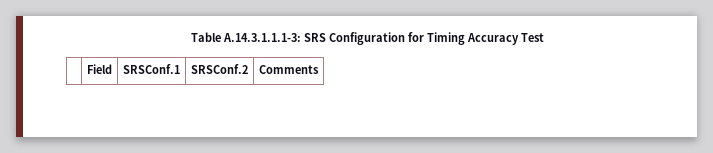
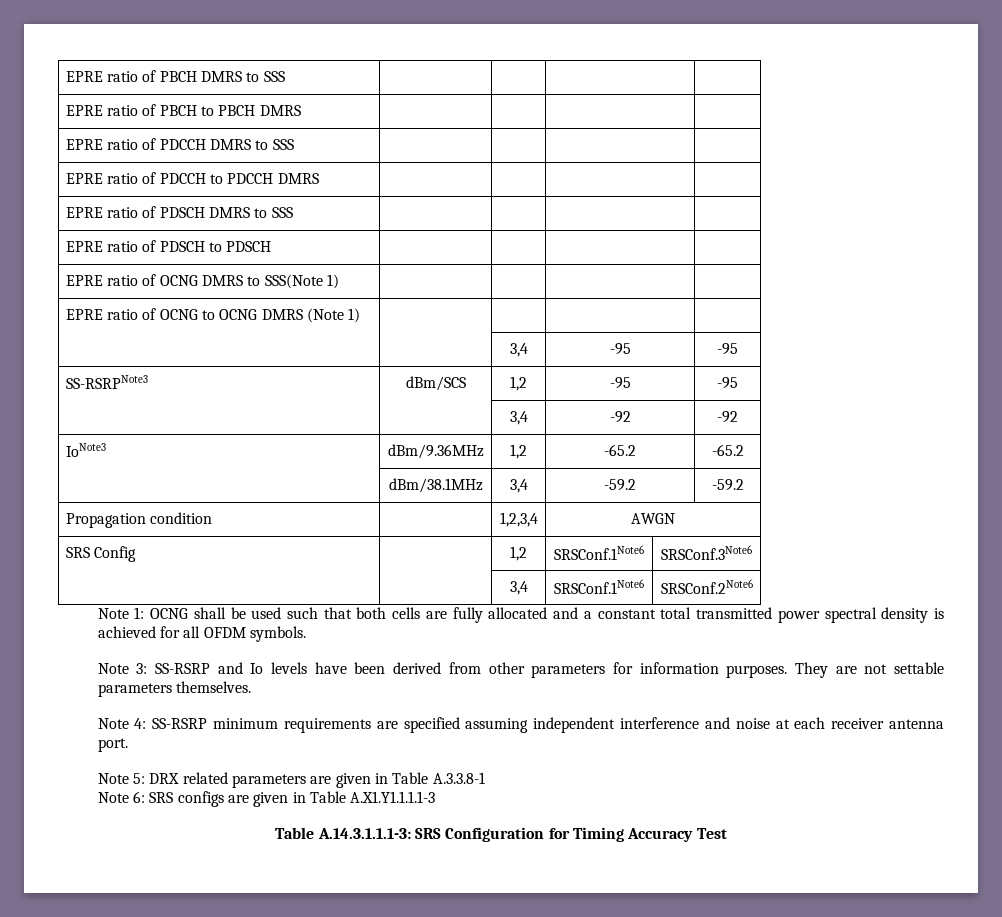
(191, 37) none -> [65,70,285,82] [65,104,301,116] [65,138,294,150] [65,172,319,184] [65,206,293,218] [65,240,272,252] [65,274,339,289] [65,308,361,323] [509,343,528,357] [609,343,631,355] [717,343,738,355] [65,375,148,389] [405,376,466,391] [510,376,527,391] [609,377,631,389] [717,377,738,389] [509,411,528,425] [609,411,631,423] [717,411,738,423] [65,443,106,457] [387,444,484,459] [510,444,527,459] [604,444,636,456] [711,444,744,456] [388,478,483,493] [509,479,528,493] [604,479,636,491] [711,479,744,491] [65,512,213,528] [499,512,538,527] [631,513,675,524] [65,546,137,562] [510,546,527,561] [554,545,644,560] [661,545,752,560] [509,581,528,595] [554,579,644,594] [660,579,753,594] [97,607,944,623] [97,626,306,642] [97,662,944,678] [97,681,251,697] [97,717,944,733] [97,738,128,752] [97,772,485,788] [97,791,436,807] EPRE ratio of PBCH DMRS to SSS | | | | // EPRE ratio of PBCH to PBCH DMRS | | | | // EPRE ratio of PDCCH DMRS to SSS | | | | // EPRE ratio of PDCCH to PDCCH DMRS | | | | // EPRE ratio of PDSCH DMRS to SSS | | | | // EPRE ratio of PDSCH to PDSCH | | | | // EPRE ratio of OCNG DMRS to SSS(Note 1) | | | | // EPRE ratio of OCNG to OCNG DMRS (Note 1) | | | | // | | 3,4 | -95 | -95 // SS-RSRPNote3 | dBm/SCS | 1,2 | -95 | -95 // | | 3,4 | -92 | -92 // IoNote3 | dBm/9.36MHz | 1,2 | -65.2 | -65.2 // | dBm/38.1MHz | 3,4 | -59.2 | -59.2 // Propagation condition | | 1,2,3,4 | AWGN // SRS Config | | 1,2 | SRSConf.1Note6 | SRSConf.3Note6 // | | 3,4 | SRSConf.1Note6 | SRSConf.2Note6 // Note 1: OCNG shall be used such that both cells are fully allocated and a constant total transmitted power spectral density is achieved for all OFDM symbols. // Note 3: SS-RSRP and Io levels have been derived from other parameters for information purposes. They are not settable parameters themselves. // Note 4: SS-RSRP minimum requirements are specified assuming independent interference and noise at each receiver antenna port. // Note 5: DRX related parameters are given in Table A.3.3.8-1 // Note 6: SRS configs are given in Table A.X1.Y1.1.1.1-3 //
[87,64,112,74] [123,64,180,74] [191,64,248,74] [259,65,319,74] // | Field | SRSConf.1 | SRSConf.2 | Comments -> (727, 833) none

